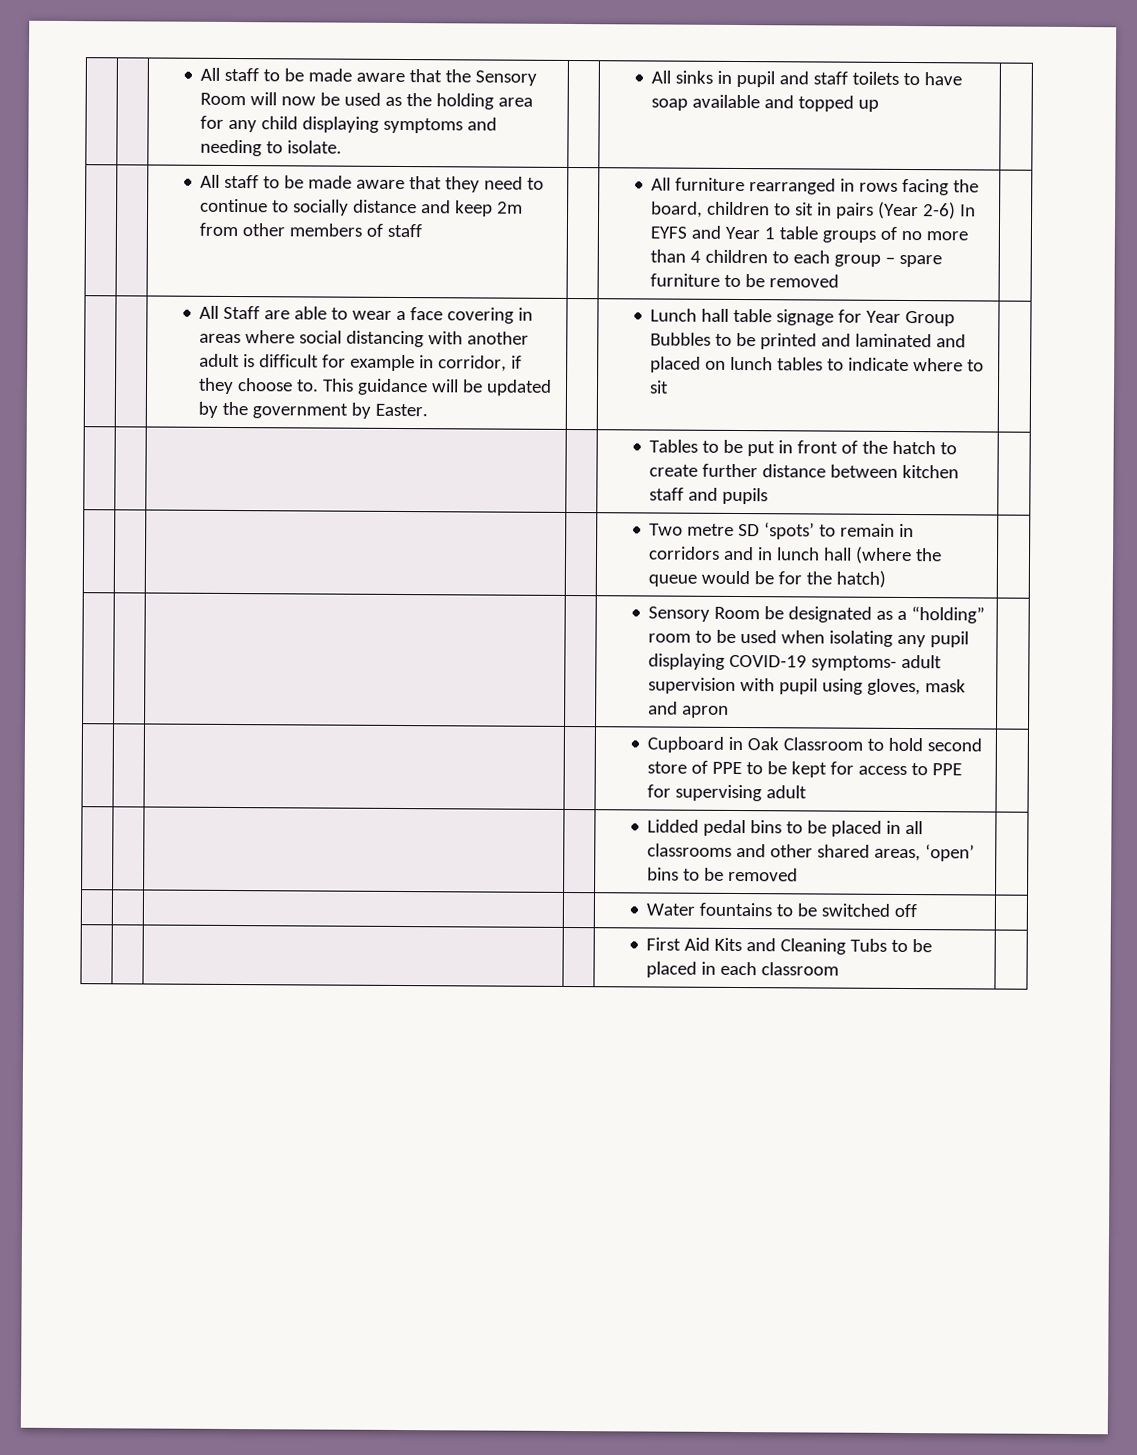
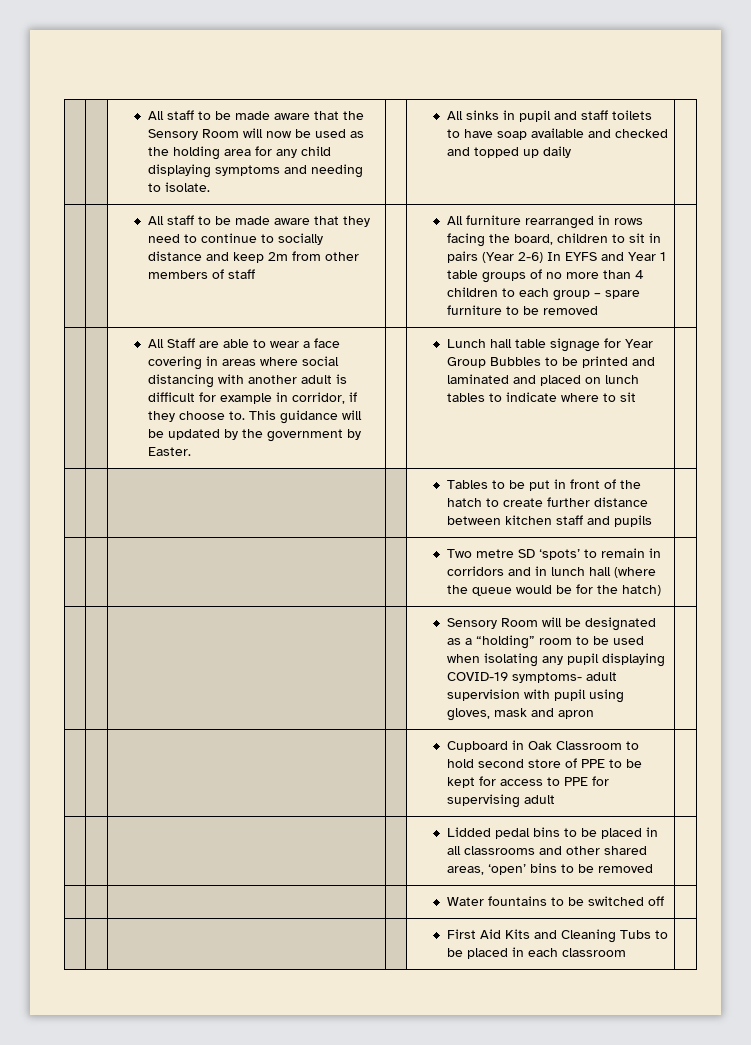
(795, 102) none -> [614,129,668,138] [446,147,470,156] checked and
(880, 105) none -> [542,146,571,158] daily
(761, 613) none -> [541,617,562,627] will

